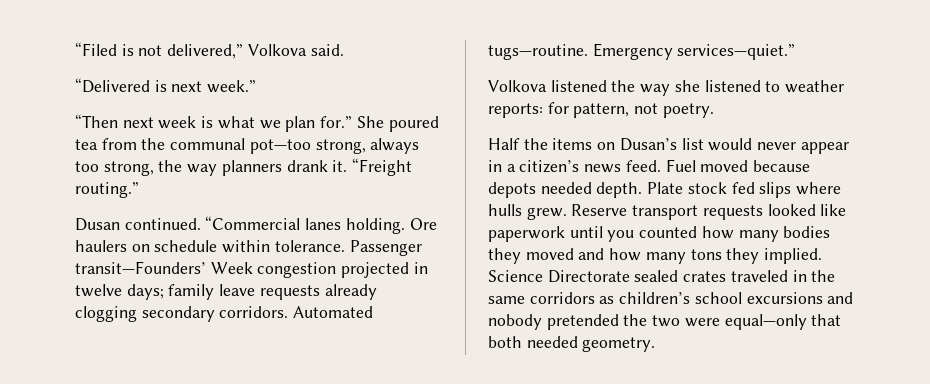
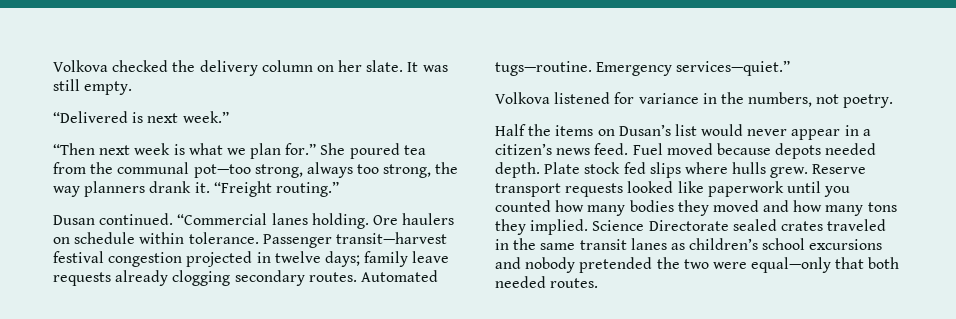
[75,42,344,59] “Filed is not delivered,” Volkova said. -> [53,60,448,76] [53,79,133,95] Volkova checked the delivery column on her slate. It was still empty.
[75,261,253,274] transit—Founders’ Week -> [335,232,447,244] [53,251,104,263] transit—harvest festival
[219,306,289,318] corridors. -> [308,272,357,282] routes.
[611,80,845,96] [488,102,630,118] the way she listened to weather reports: for pattern, -> [614,92,813,107] for variance in the numbers,
[529,292,595,304] corridors -> [579,238,667,250] transit lanes
[582,337,656,352] geometry. -> [550,278,599,288] routes.

